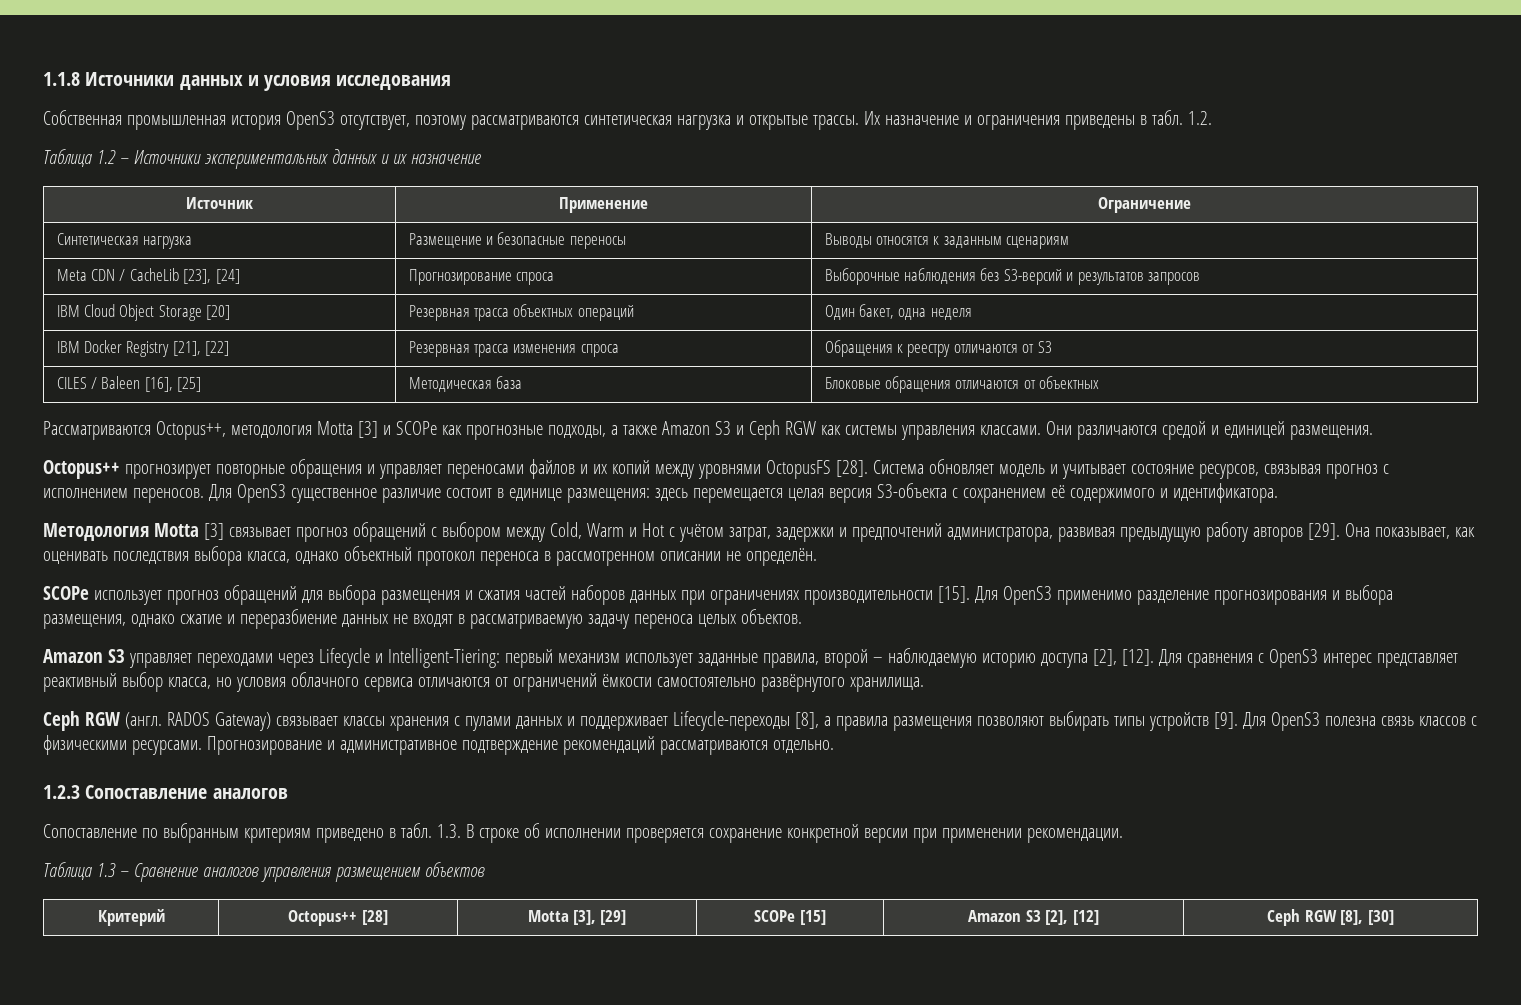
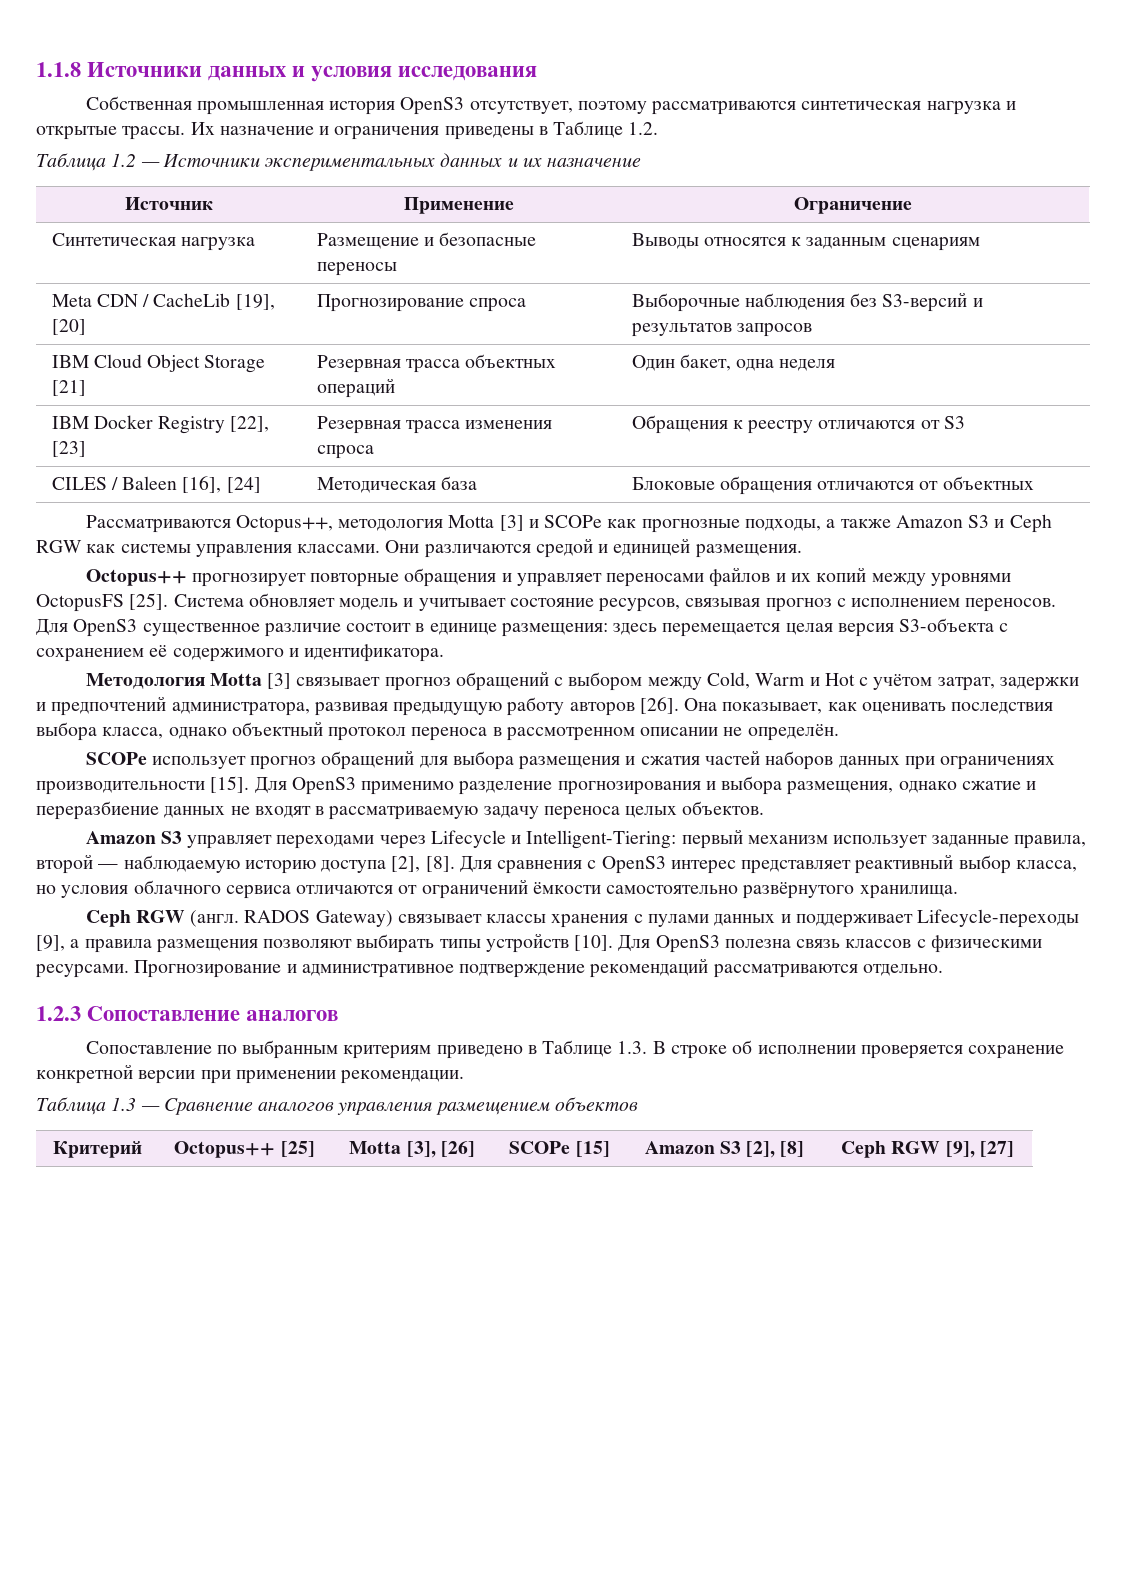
[1151,110,1183,125] табл. -> [553,121,624,138] Таблице
[119,158,129,164] – -> [140,162,160,167] —
[183,269,240,284] [23], [24] -> [235,294,275,310] [51,319,86,335] [19], [20]
[206,305,231,320] [20] -> [51,380,86,396] [21]
[172,341,230,356] [21], [22] -> [230,416,270,432] [51,441,86,457] [22], [23]
[177,377,202,392] [25] -> [226,477,261,493] [24]
[835,460,868,477] [28]. -> [129,593,169,610] [25].
[1307,523,1340,540] [29]. -> [639,697,679,714] [26].
[872,657,883,663] – -> [98,864,119,869] —
[1121,649,1154,666] [12]. -> [425,856,455,872] [8].
[794,712,819,729] [8], -> [36,935,65,951] [9],
[1213,712,1238,729] [9]. -> [574,935,614,951] [10].
[400,823,432,838] табл. -> [542,1040,613,1057] Таблице
[119,871,129,877] – -> [140,1106,160,1111] —
[361,910,388,925] [28] -> [280,1141,315,1157] [25]
[600,910,627,925] [29] -> [440,1141,475,1157] [26]
[1072,910,1099,925] [1267,909,1394,926] [12] | Ceph RGW [8], [30] -> [780,1141,805,1157] [841,1141,1014,1158] [8] | Ceph RGW [9], [27]

